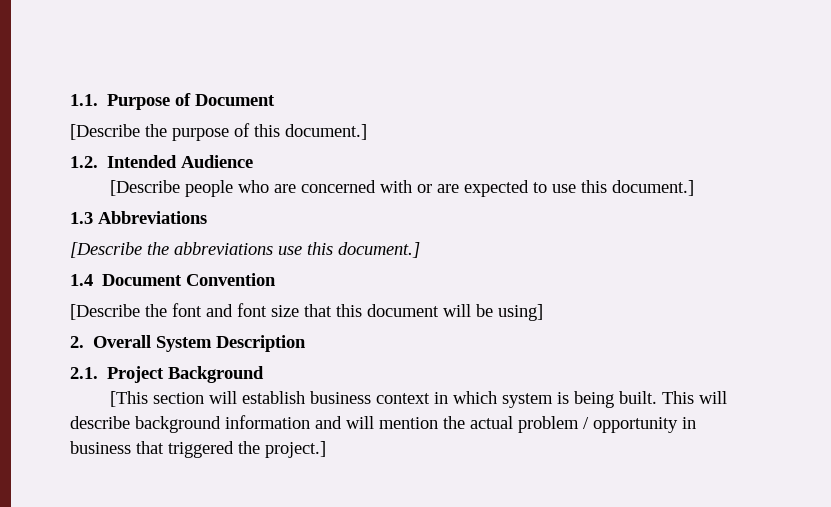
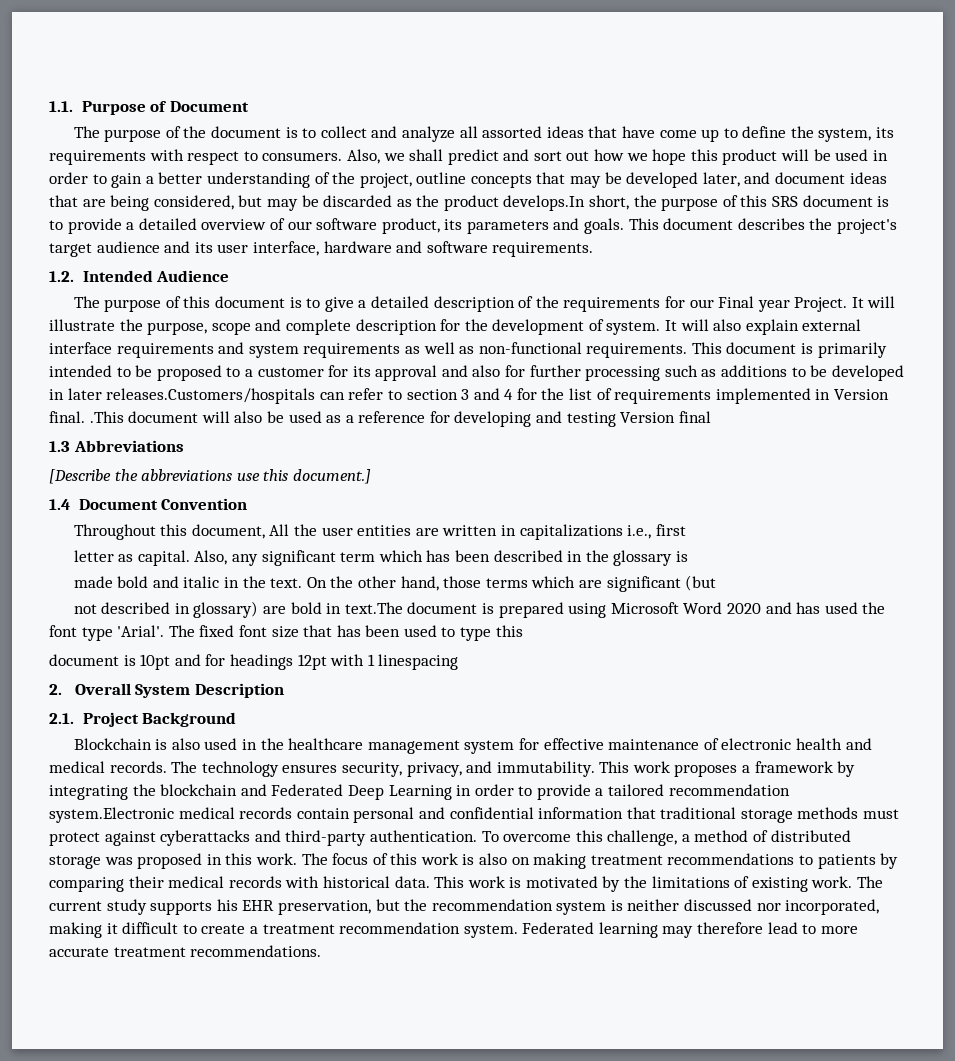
[70,123,367,141] [70,155,254,168] [109,180,694,197] [Describe the purpose of this document.] // 1.2. Intended Audience // [Describe people who are concerned with or are expected to use this document.] -> [73,126,895,142] [49,149,888,165] [49,172,887,188] [49,195,890,211] [49,218,898,234] [49,241,594,257] [49,270,230,282] [73,296,896,312] [49,319,862,335] [49,342,887,358] [49,365,904,381] [49,388,890,404] [49,411,711,427] The purpose of the document is to collect and analyze all assorted ideas that have come up to define the system, its requirements with respect to consumers. Also, we shall predict and sort out how we hope this product will be used in order to gain a better understanding of the project, outline concepts that may be developed later, and document ideas that are being considered, but may be discarded as the product develops.In short, the purpose of this SRS document is to provide a detailed overview of our software product, its parameters and goals. This document describes the project's target audience and its user interface, hardware and software requirements. // 1.2. Intended Audience // The purpose of this document is to give a detailed description of the requirements for our Final year Project. It will illustrate the purpose, scope and complete description for the development of system. It will also explain external interface requirements and system requirements as well as non-functional requirements. This document is primarily intended to be proposed to a customer for its approval and also for further processing such as additions to be developed in later releases.Customers/hospitals can refer to section 3 and 4 for the list of requirements implemented in Version final. .This document will also be used as a reference for developing and testing Version final
[70,303,543,321] [Describe the font and font size that this document will be using] -> [73,524,686,540] [73,550,688,566] [73,575,717,592] [73,601,886,618] [49,625,523,641] [49,654,459,670] Throughout this document, All the user entities are written in capitalizations i.e., first // letter as capital. Also, any significant term which has been described in the glossary is // made bold and italic in the text. On the other hand, those terms which are significant (but // not described in glossary) are bold in text.The document is prepared using Microsoft Word 2020 and has used the font type 'Arial'. The fixed font size that has been used to type this // document is 10pt and for headings 12pt with 1 linespacing
[109,391,727,408] [70,415,696,433] [70,441,326,458] [This section will establish business context in which system is being built. This will describe background information and will mention the actual problem / opportunity in business that triggered the project.] -> [73,738,872,754] [49,761,856,777] [49,784,790,800] [49,807,900,823] [49,830,851,846] [49,853,899,869] [49,876,884,892] [49,899,880,915] [49,922,858,938] [49,945,322,957] Blockchain is also used in the healthcare management system for effective maintenance of electronic health and medical records. The technology ensures security, privacy, and immutability. This work proposes a framework by integrating the blockchain and Federated Deep Learning in order to provide a tailored recommendation system.Electronic medical records contain personal and confidential information that traditional storage methods must protect against cyberattacks and third-party authentication. To overcome this challenge, a method of distributed storage was proposed in this work. The focus of this work is also on making treatment recommendations to patients by comparing their medical records with historical data. This work is motivated by the limitations of existing work. The current study supports his EHR preservation, but the recommendation system is neither discussed nor incorporated, making it difficult to create a treatment recommendation system. Federated learning may therefore lead to more accurate treatment recommendations.

